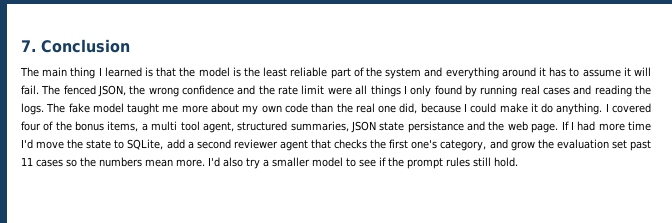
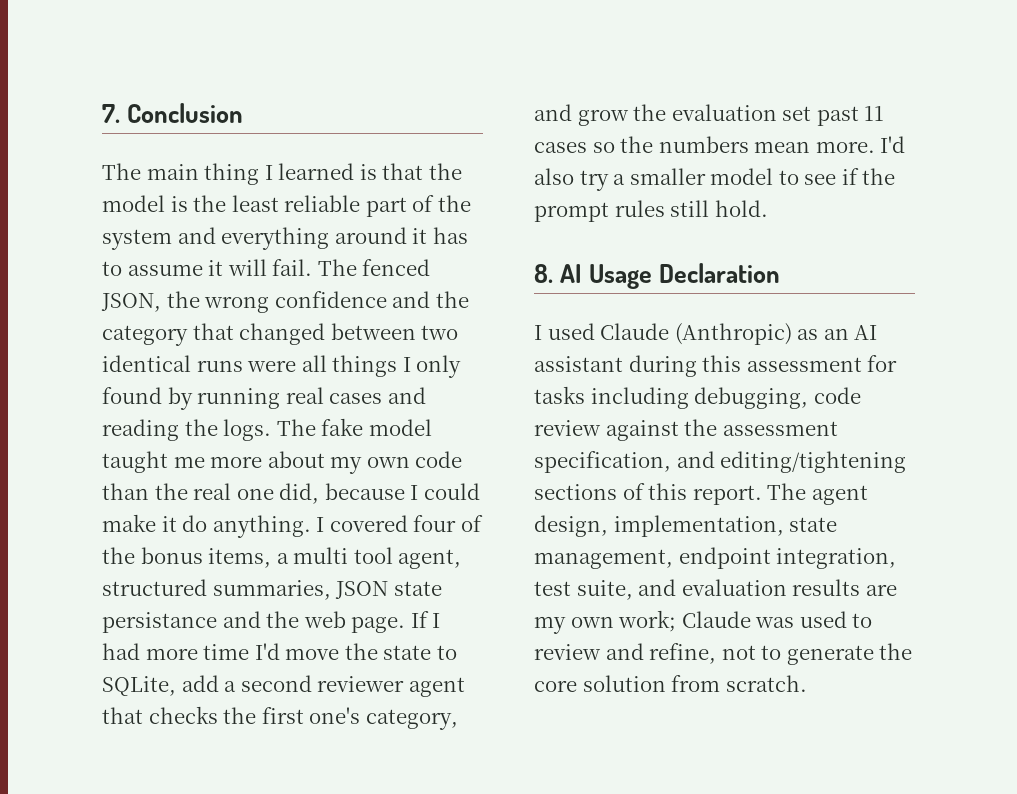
[278,85,325,95] rate limit -> [102,323,459,346] [102,355,243,372] category that changed between two identical runs
(518, 162) none -> [534,263,781,289] [534,323,878,345] [534,355,898,377] [534,386,861,409] [534,419,838,441] [534,451,907,473] [534,483,868,505] [534,515,838,537] [534,547,897,569] [534,579,897,600] [534,610,873,634] [534,643,913,665] [534,675,807,692] // 8. AI Usage Declaration // I used Claude (Anthropic) as an AI assistant during this assessment for tasks including debugging, code review against the assessment specification, and editing/tightening sections of this report. The agent design, implementation, state management, endpoint integration, test suite, and evaluation results are my own work; Claude was used to review and refine, not to generate the core solution from scratch.

